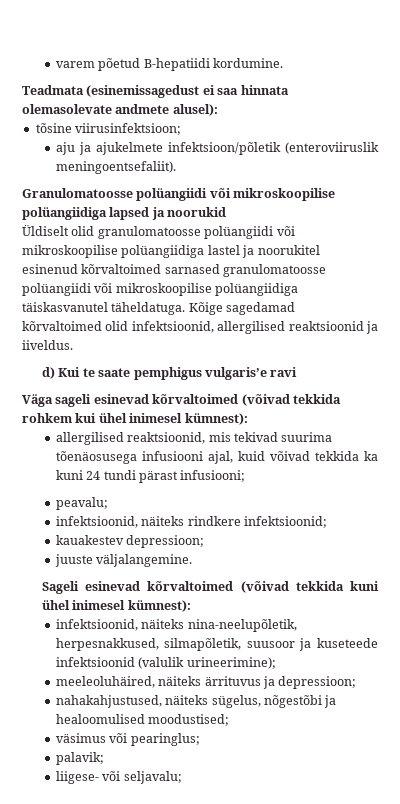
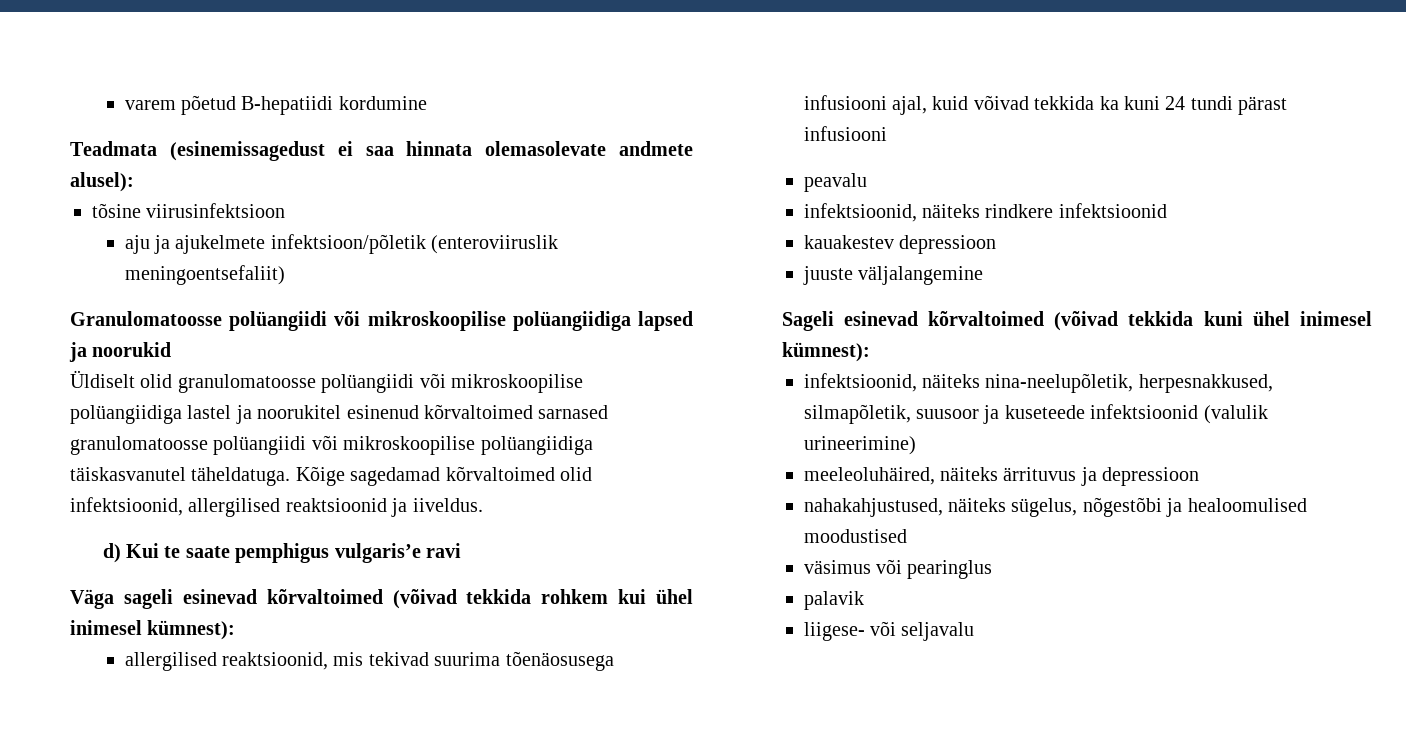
[212,58,283,68] kordumine. -> [338,96,427,110] kordumine
[75,123,182,135] viirusinfektsioon; -> [146,203,286,218] viirusinfektsioon
[55,161,176,174] meningoentsefaliit). -> [124,265,285,285] meningoentsefaliit)
[180,470,246,482] [55,497,108,510] infusiooni; // peavalu; -> [803,126,887,141] [803,173,867,192] infusiooni // peavalu
[243,516,327,528] infektsioonid; -> [1058,203,1167,218] infektsioonid
[126,535,205,548] depressioon; -> [899,235,997,254] depressioon
[96,554,193,567] väljalangemine. -> [858,266,984,285] väljalangemine
[186,657,276,669] urineerimine); -> [803,436,916,455] urineerimine)
[278,676,357,689] depressioon; -> [1102,467,1200,486] depressioon
[148,714,230,726] moodustised; -> [803,529,907,543] moodustised
[130,733,200,746] [55,752,104,765] pearinglus; // palavik; -> [907,560,993,579] [803,591,864,610] pearinglus // palavik
[123,771,182,784] seljavalu; -> [901,622,975,641] seljavalu

